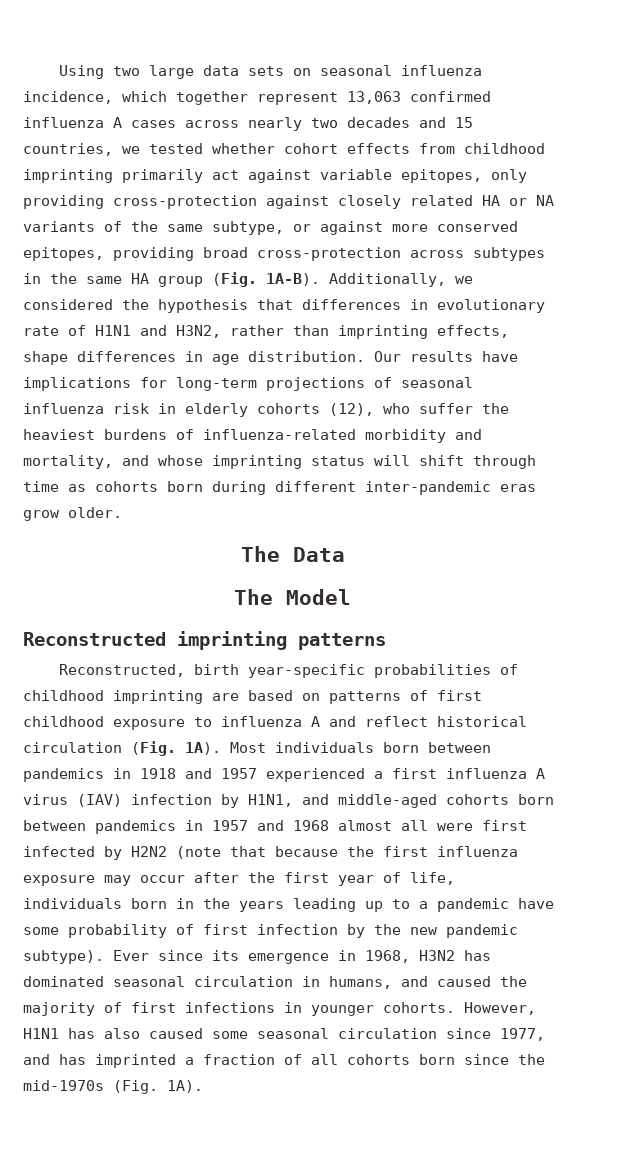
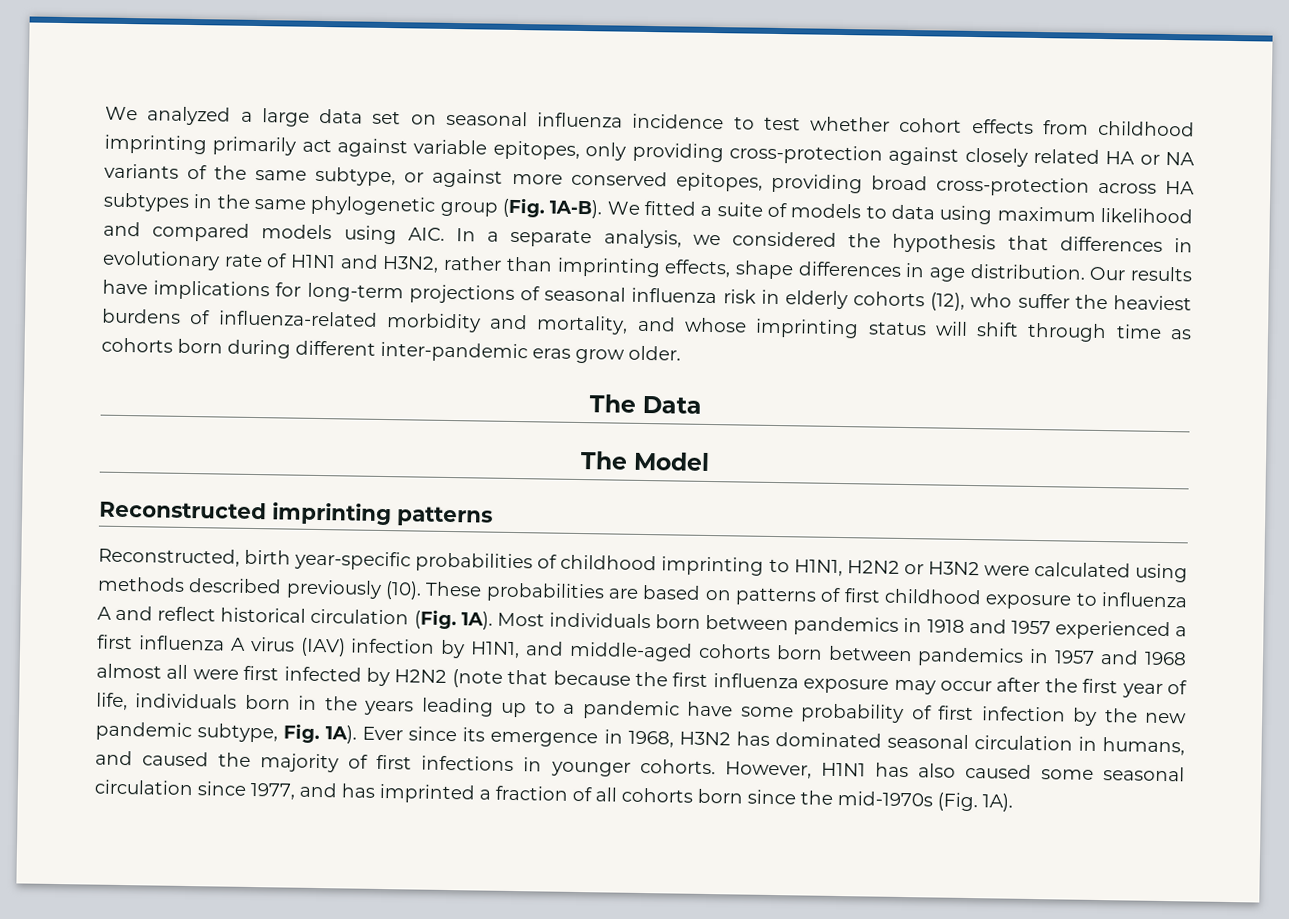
[58,65,140,79] Using two -> [105,106,253,126] We analyzed a
[247,66,284,76] sets -> [372,110,402,125] set
[23,91,491,105] [23,117,473,131] [23,143,203,156] incidence, which together represent 13,063 confirmed influenza A cases across nearly two decades and 15 countries, we tested -> [632,113,801,131] incidence to test
(464, 254) none -> [1165,180,1195,195] HA
[131,273,149,284] HA -> [310,195,436,216] phylogenetic
[329,273,446,287] Additionally, -> [606,200,1194,225] [103,221,682,249] We fitted a suite of models to data using maximum likelihood and compared models using AIC. In a separate analysis,
(203, 697) none -> [768,558,1188,583] [97,576,605,603] to H1N1, H2N2 or H3N2 were calculated using methods described previously (10). These probabilities
[23,950,104,964] subtype). -> [197,723,358,744] subtype, Fig. 1A).

